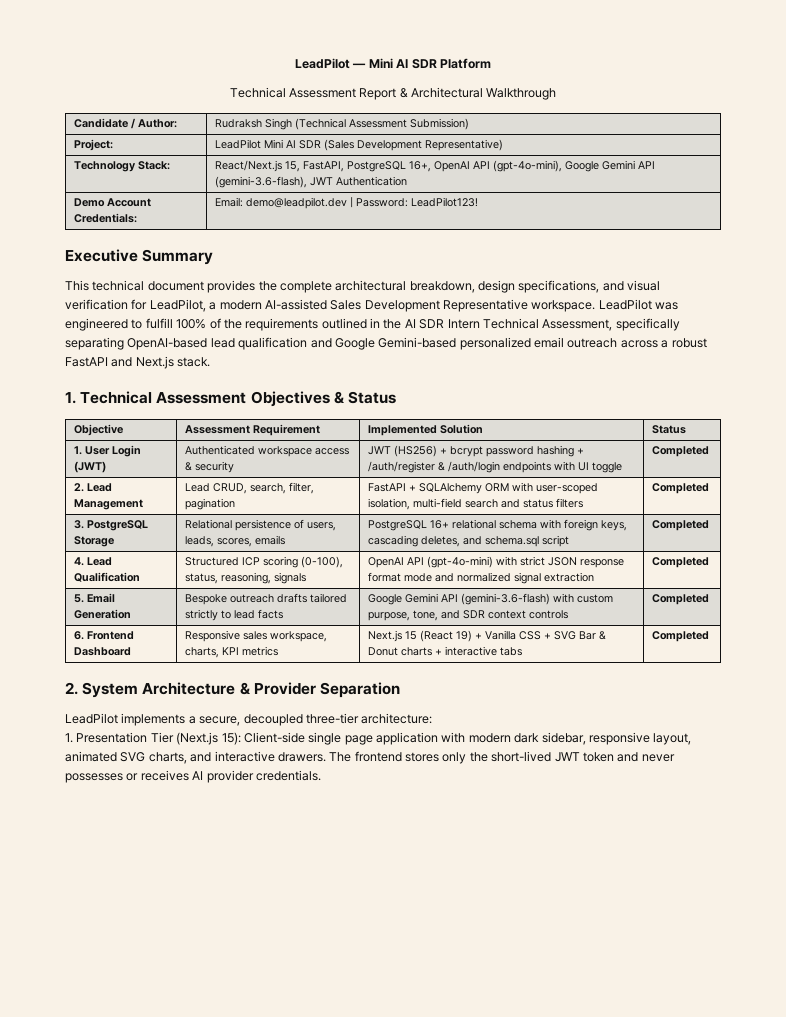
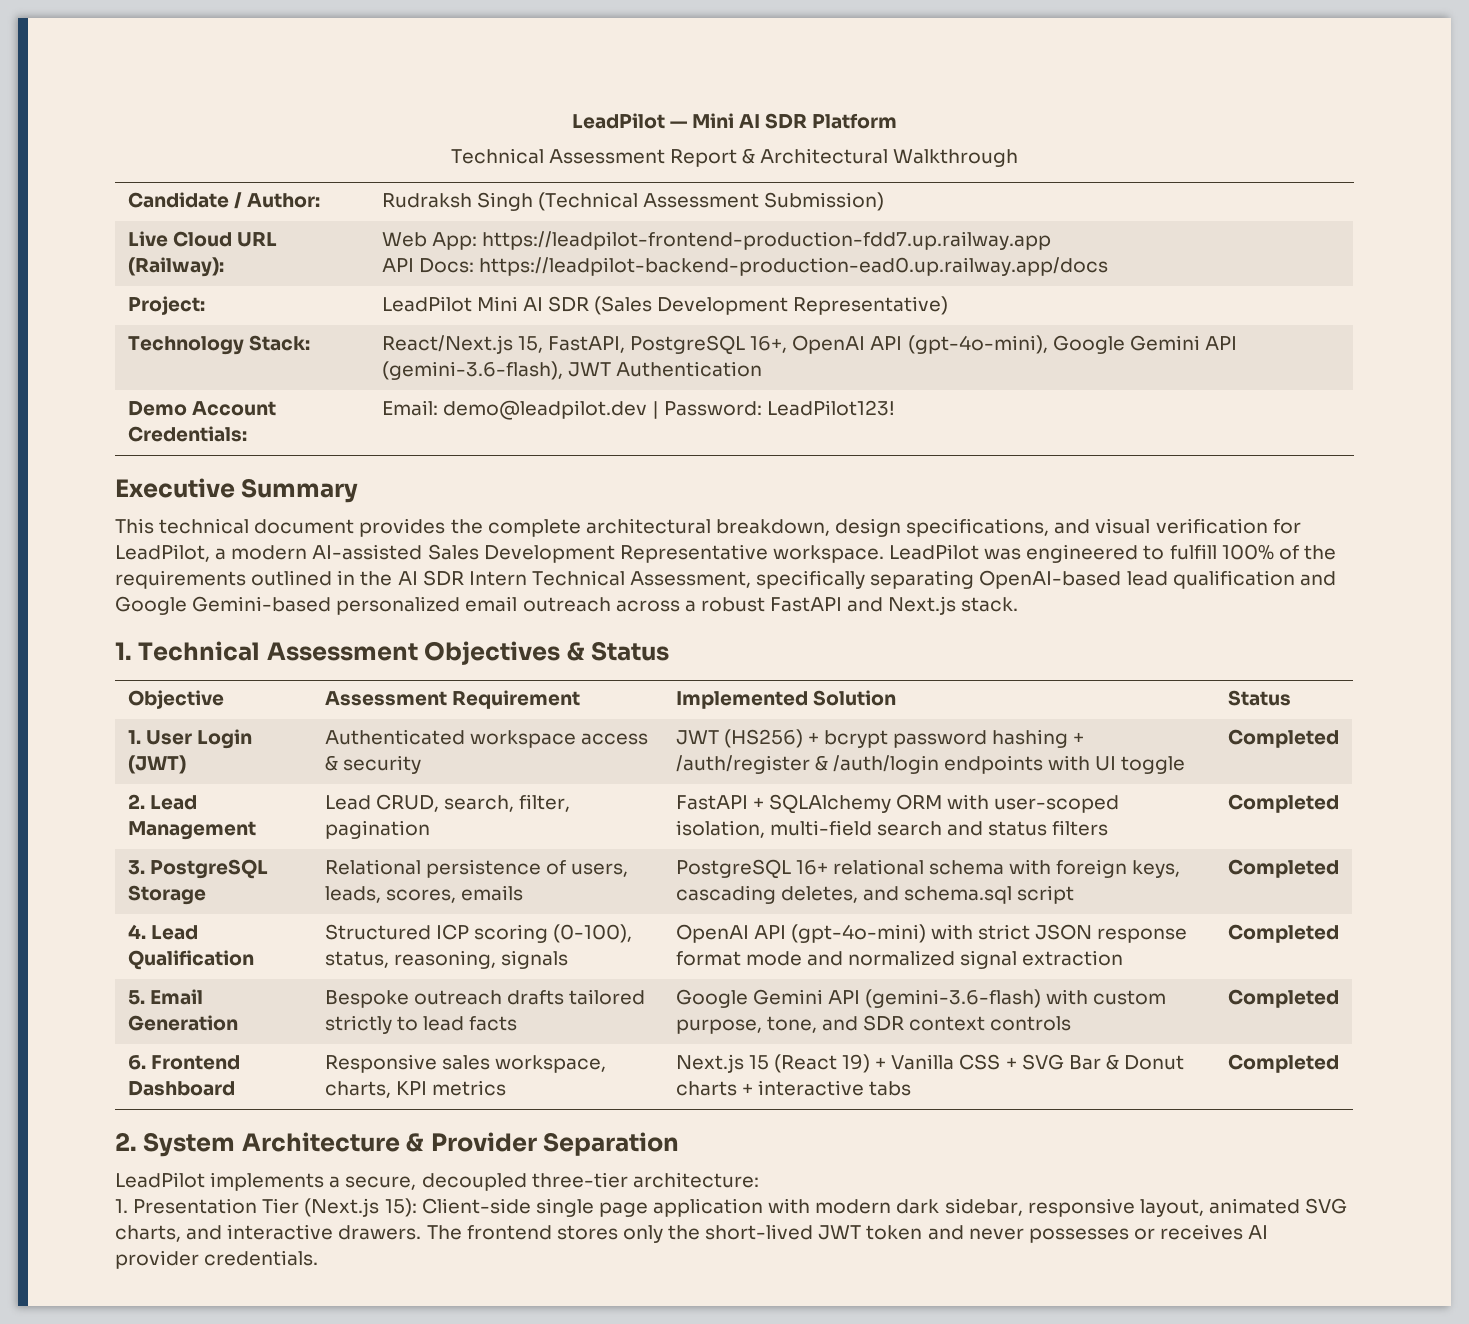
(470, 124) none -> [127,231,277,247] [127,257,224,277] [381,231,1051,250] [381,257,1108,276] // Live Cloud URL (Railway): | Web App: https://leadpilot-frontend-production-fdd7.up.railway.app // API Docs: https://leadpilot-backend-production-ead0.up.railway.app/docs

